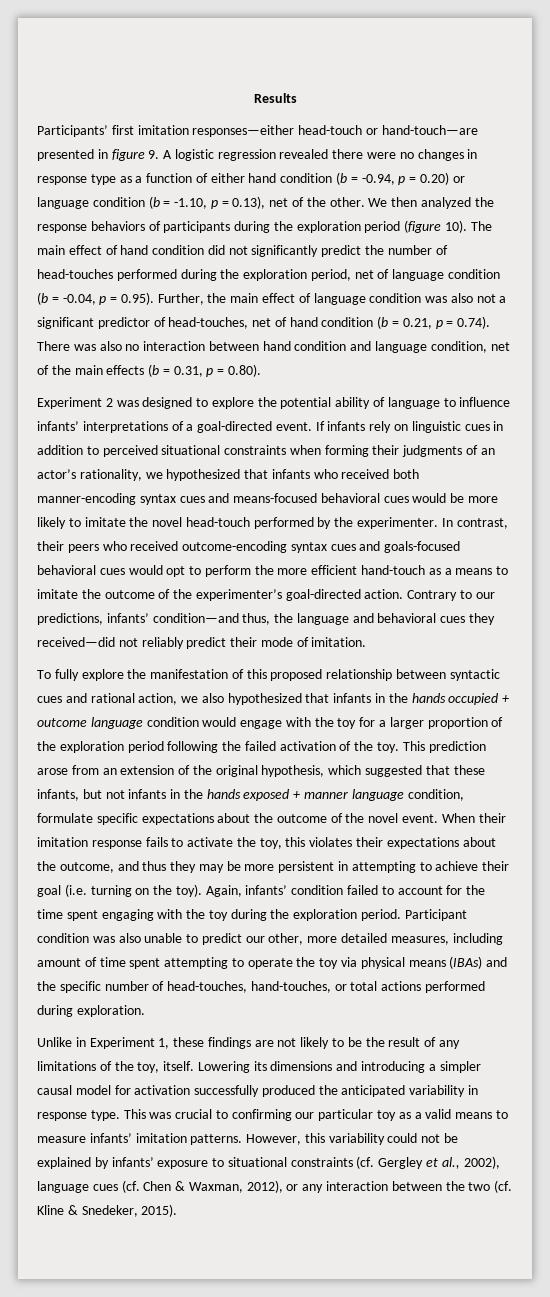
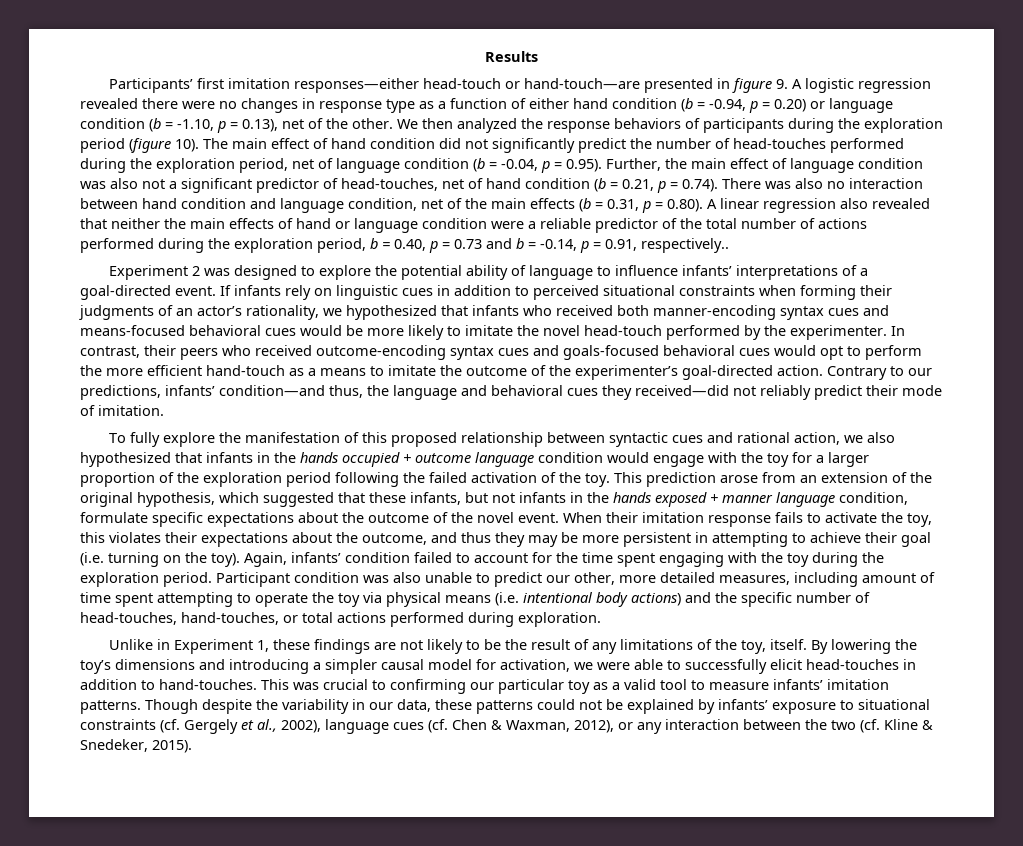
(262, 370) none -> [707,198,930,213] [80,218,867,233] [80,238,729,253] A linear regression also revealed that neither the main effects of hand or language condition were a reliable predictor of the total number of actions performed during the exploration period, b = 0.40, p = 0.73 and b = -0.14, p = 0.91, respectively..
[449,956,483,969] (IBAs) -> [495,592,681,607] (i.e. intentional body actions)
[197,1061,267,1073] Lowering its -> [810,639,917,654] [80,660,111,674] By lowering the toy’s
[134,1085,479,1097] [37,1110,120,1121] activation successfully produced the anticipated variability in response type. -> [500,659,916,674] [80,679,257,690] activation, we were able to successfully elicit head-touches in addition to hand-touches.
[455,1112,493,1119] means -> [660,679,687,690] tool
[246,1133,385,1145] However, this variability -> [145,699,533,714] Though despite the variability in our data, these patterns
[378,1157,424,1169] Gergley -> [184,719,238,734] Gergely

